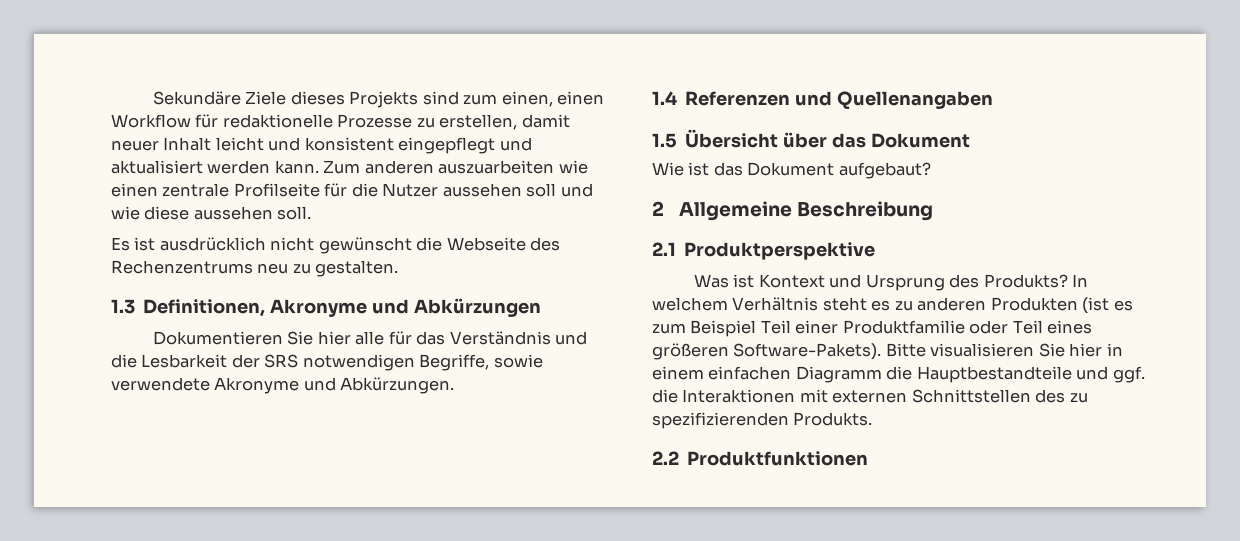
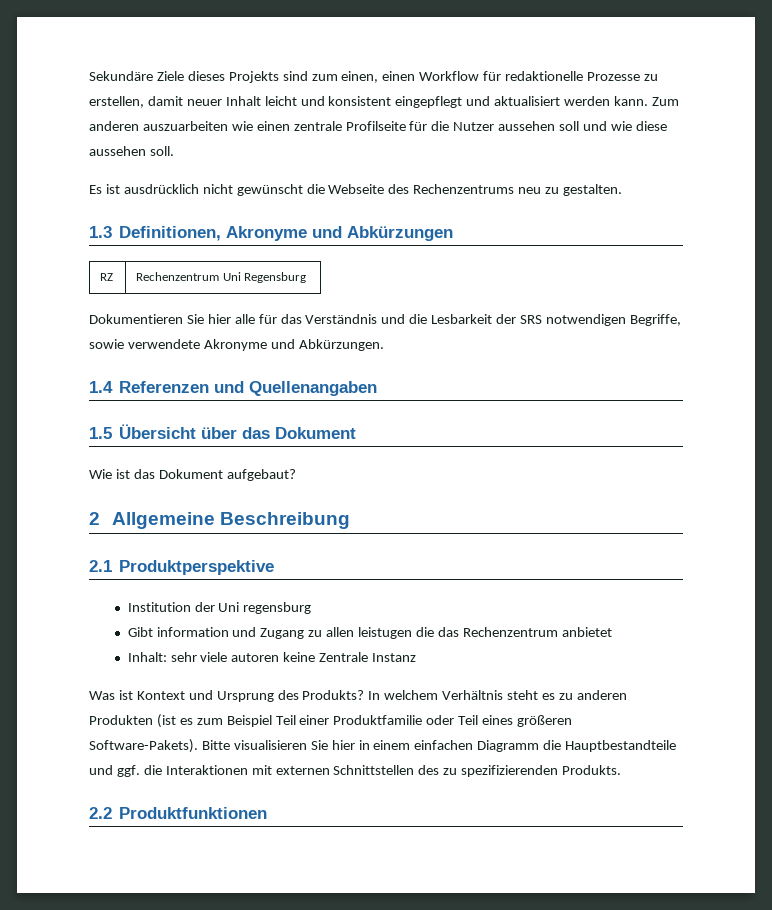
(541, 307) none -> [100,273,114,281] [136,272,307,283] // RZ | Rechenzentrum Uni Regensburg
(876, 251) none -> [127,602,312,614] [127,627,612,639] [127,652,417,662] // Institution der Uni regensburg // Gibt information und Zugang zu allen leistugen die das Rechenzentrum anbietet // Inhalt: sehr viele autoren keine Zentrale Instanz

